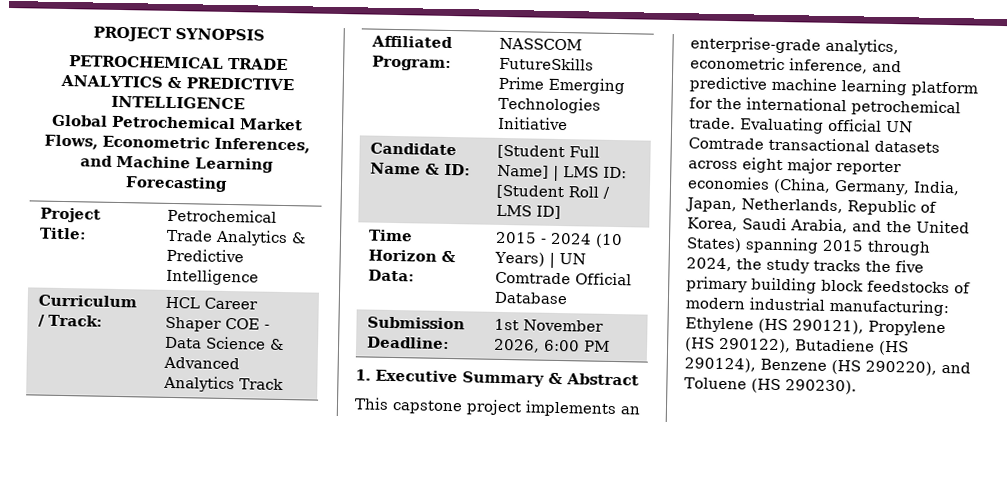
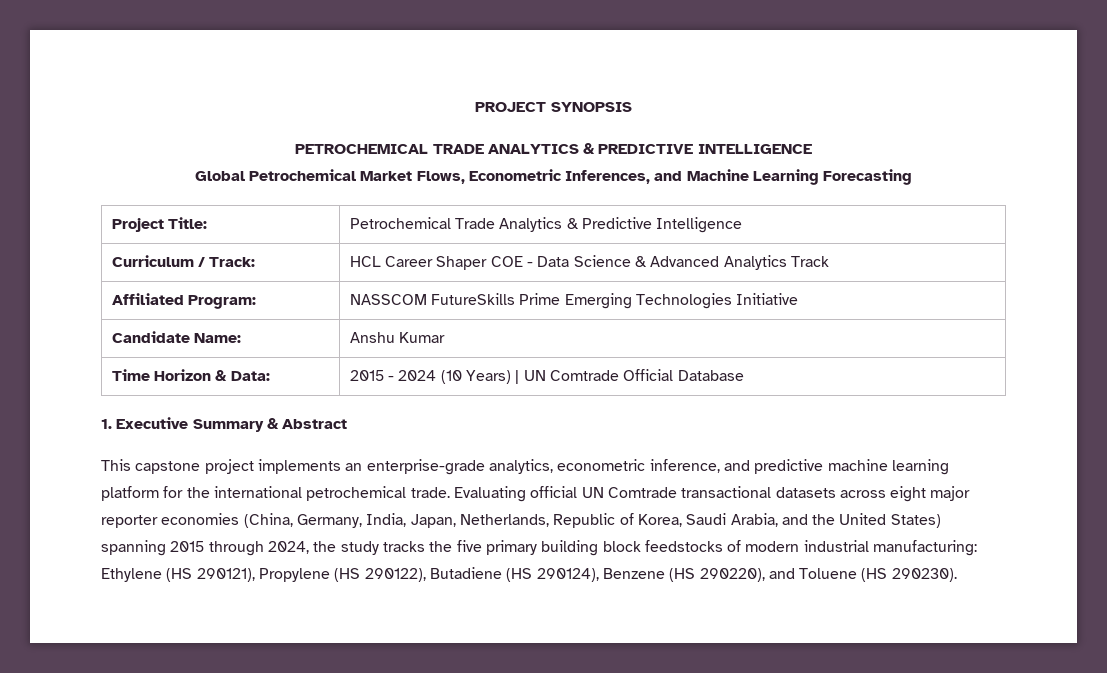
[369,162,471,176] [496,144,600,160] [496,164,627,181] [495,184,610,200] [495,204,561,220] Name & ID: | [Student Full Name] | LMS ID: [Student Roll / LMS ID] -> [193,333,241,343] [349,332,445,343] Name: | Anshu Kumar
[366,316,465,330] [366,336,450,350] [493,318,604,332] [492,338,610,353] // Submission Deadline: | 1st November 2026, 6:00 PM -> (744, 375) none

